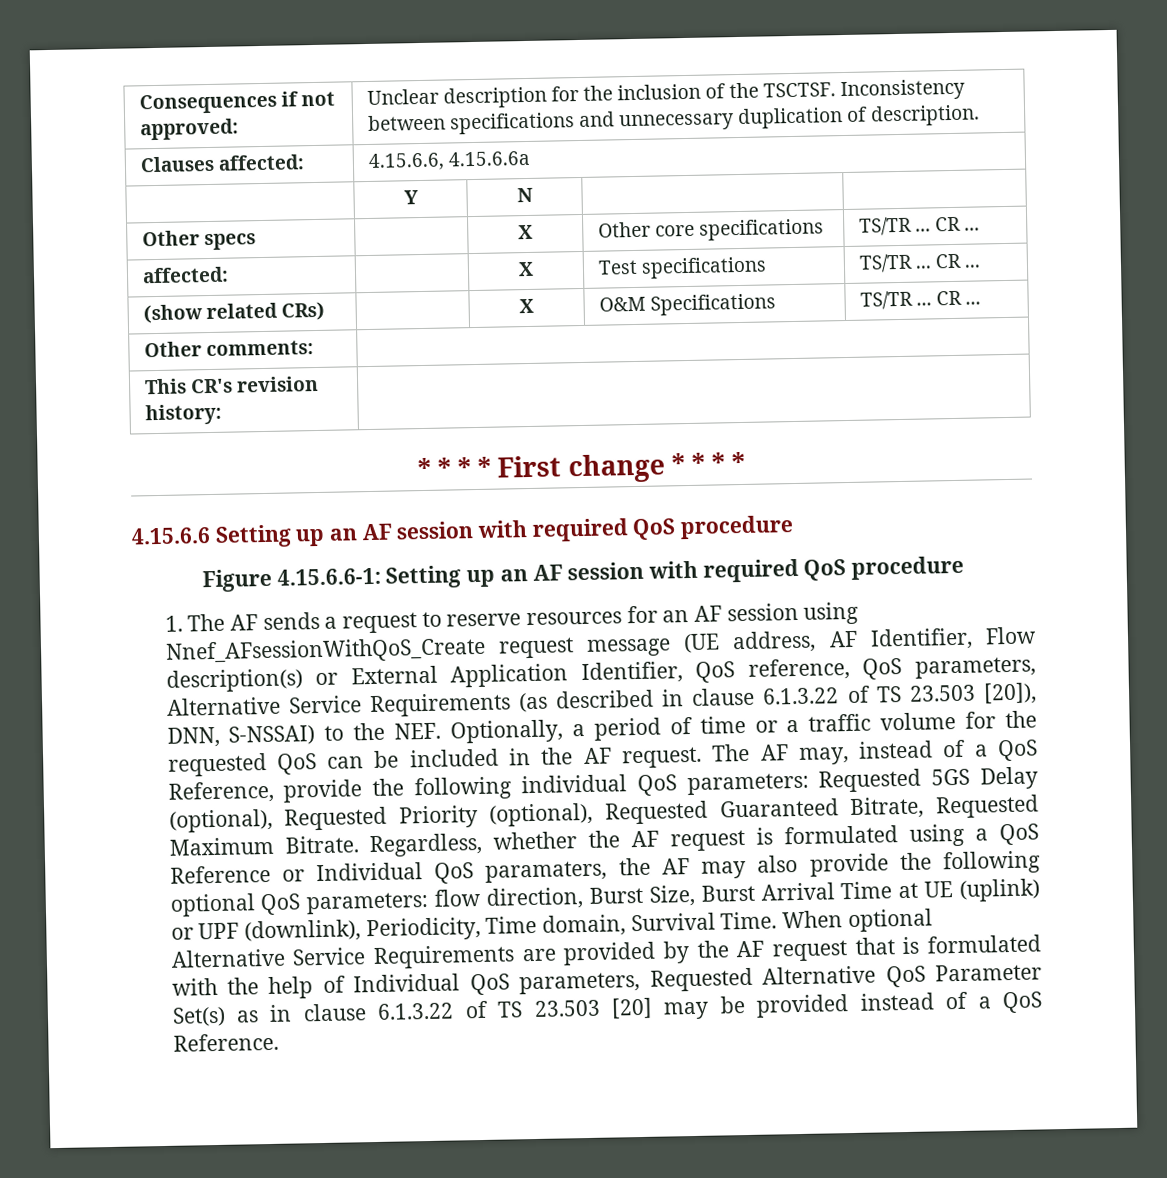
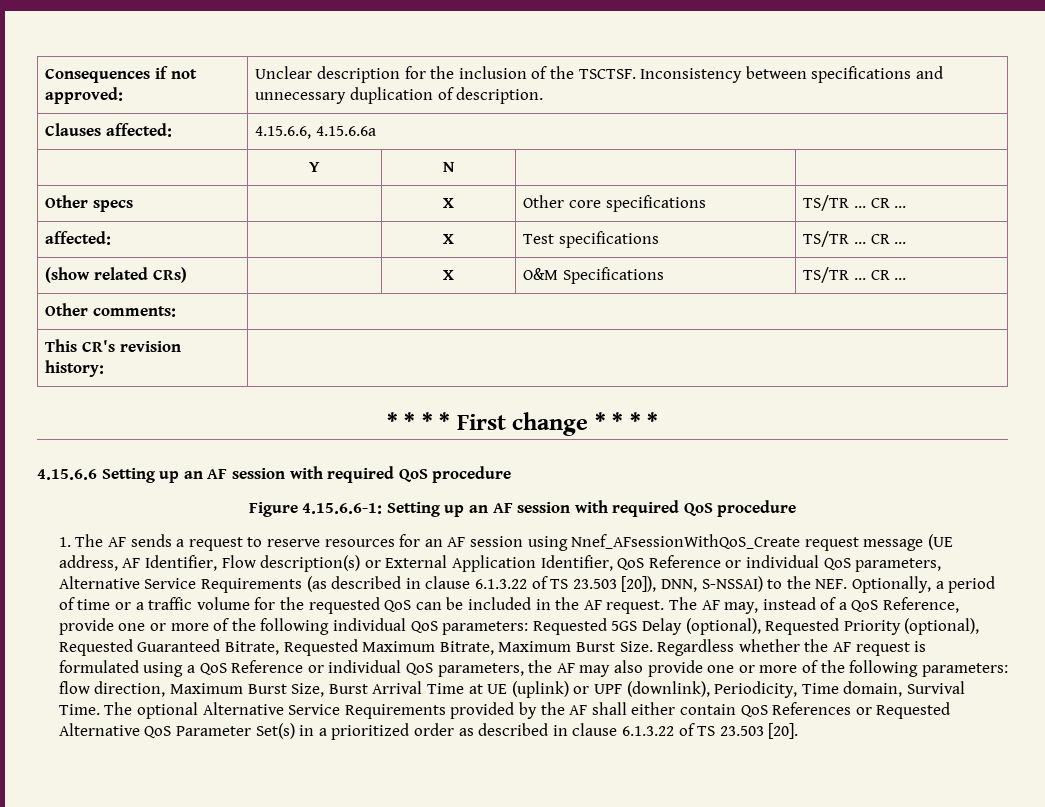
[747,658,850,681] reference, -> [648,555,819,568] Reference or individual
(363, 791) none -> [118,618,230,631] one or more of
[284,832,483,858] Bitrate. Regardless, -> [439,639,735,656] Bitrate, Maximum Burst Size. Regardless
[316,860,608,884] Individual QoS paramaters, -> [328,660,524,677] individual QoS parameters,
[899,850,1042,875] [169,893,302,917] the following optional QoS -> [707,660,919,677] one or more of the following
(585, 898) none -> [170,683,244,694] Maximum
[781,910,843,929] When -> [104,702,133,715] The
[521,948,556,962] are -> (446, 711) none
[771,934,1041,962] [171,971,641,1000] request that is formulated with the help of Individual QoS parameters, -> [591,702,872,717] shall either contain QoS References or
[235,991,1043,1023] [172,1032,279,1052] as in clause 6.1.3.22 of TS 23.503 [20] may be provided instead of a QoS Reference. -> [299,723,799,740] in a prioritized order as described in clause 6.1.3.22 of TS 23.503 [20].

